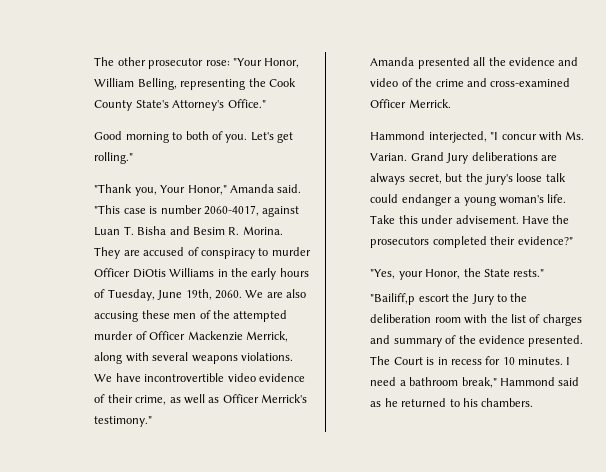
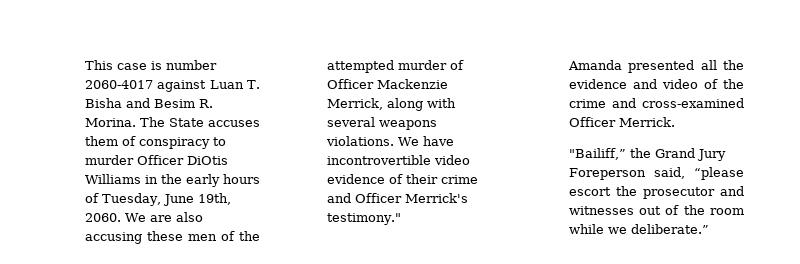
[94,57,300,69] [94,78,296,90] [94,99,266,111] [94,131,294,143] [94,152,134,164] [94,184,302,196] [94,205,121,214] The other prosecutor rose: "Your Honor, William Belling, representing the Cook County State's Attorney's Office." // Good morning to both of you. Let's get rolling." // "Thank you, Your Honor," Amanda said. "This -> [84,60,113,70] This
[203,205,259,216] 2060-4017, -> [84,80,153,89] 2060-4017
[94,247,185,259] They are accused -> [139,117,260,127] [84,136,118,146] The State accuses them
[135,394,220,405] crime, as well as -> [440,175,478,184] [326,193,351,203] crime and
[370,131,585,143] [370,152,557,164] [370,173,566,185] [370,194,567,206] [370,215,570,224] [370,236,573,248] [370,268,545,280] [370,293,528,305] [370,314,582,326] [370,335,584,347] [370,356,571,365] [370,377,580,388] [370,398,534,407] Hammond interjected, "I concur with Ms. Varian. Grand Jury deliberations are always secret, but the jury's loose talk could endanger a young woman's life. Take this under advisement. Have the prosecutors completed their evidence?" // "Yes, your Honor, the State rests." // "Bailiff,p escort the Jury to the deliberation room with the list of charges and summary of the evidence presented. The Court is in recess for 10 minutes. I need a bathroom break," Hammond said as he returned to his chambers. -> [568,148,726,161] [568,167,744,180] [568,186,744,199] [568,205,744,215] [568,224,709,234] "Bailiff,” the Grand Jury Foreperson said, “please escort the prosecutor and witnesses out of the room while we deliberate.”

